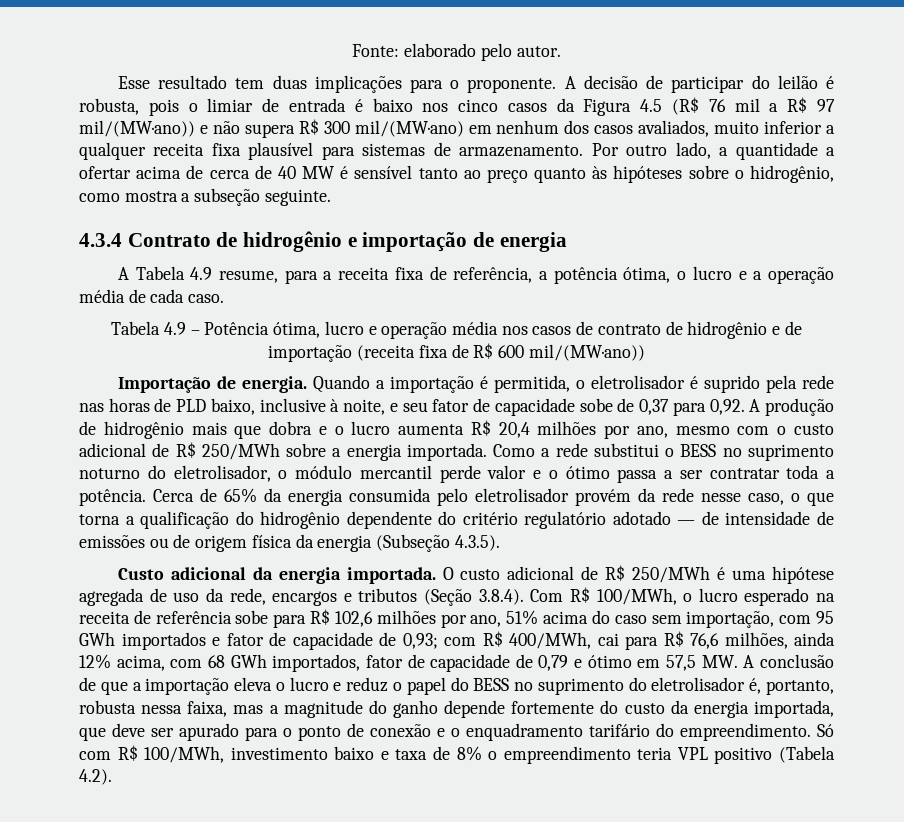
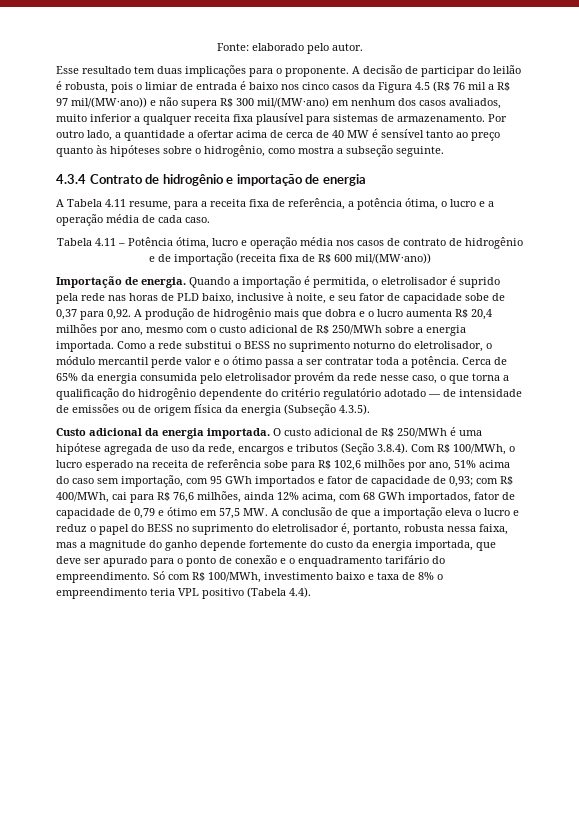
[190,267,213,280] 4.9 -> [105,199,126,207] 4.11
[163,322,186,335] 4.9 -> [94,238,116,246] 4.11
[79,769,112,785] 4.2). -> [289,587,311,598] 4.4).

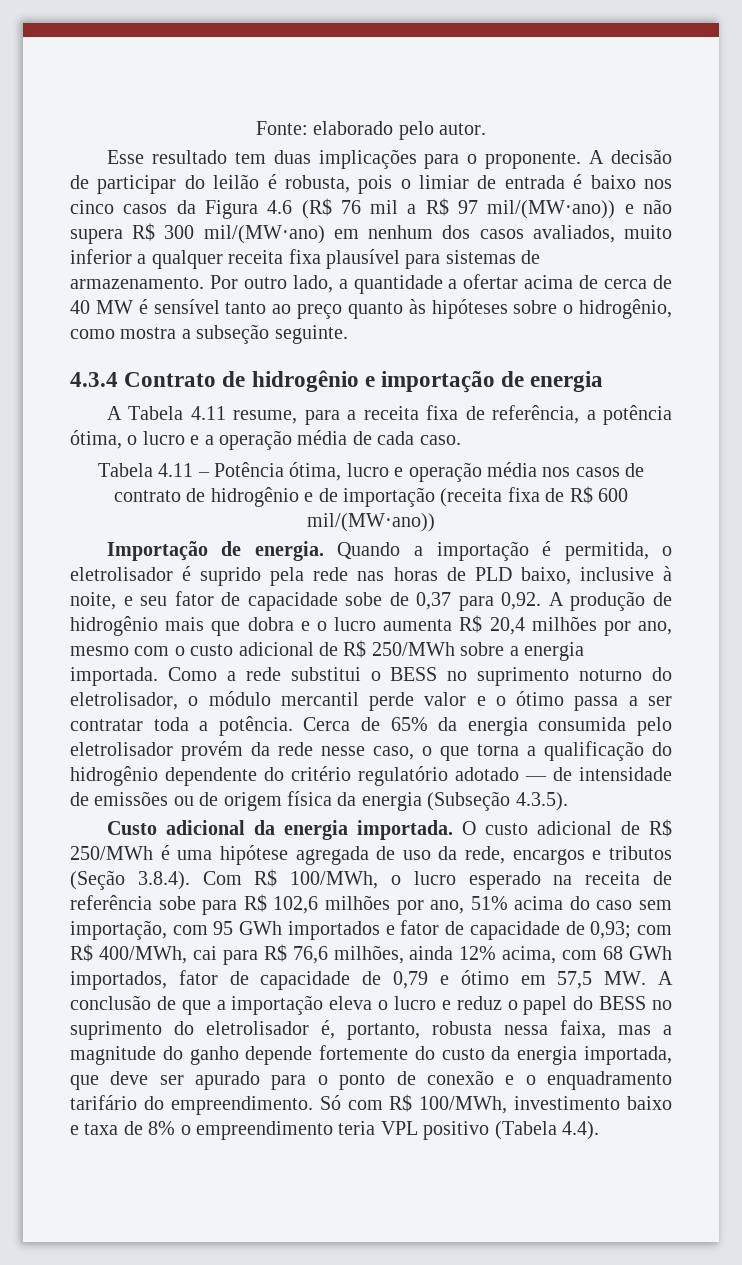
[415,82,430,90] 4.5 -> [267,200,293,214] 4.6

